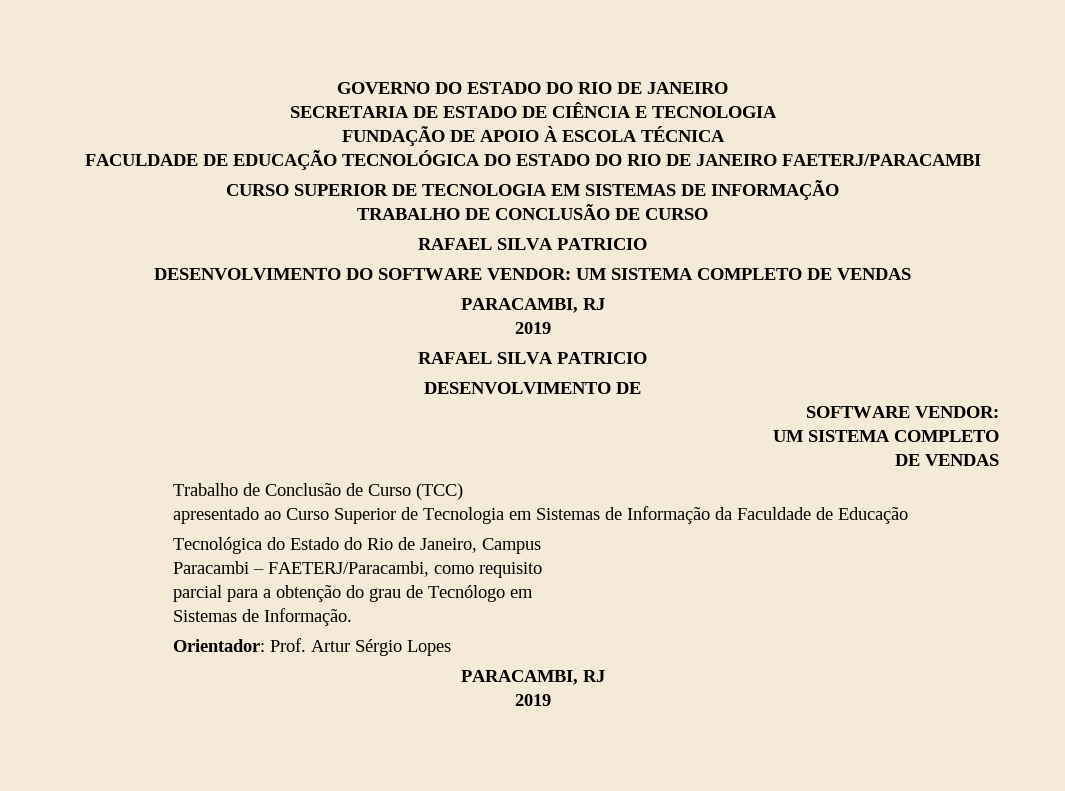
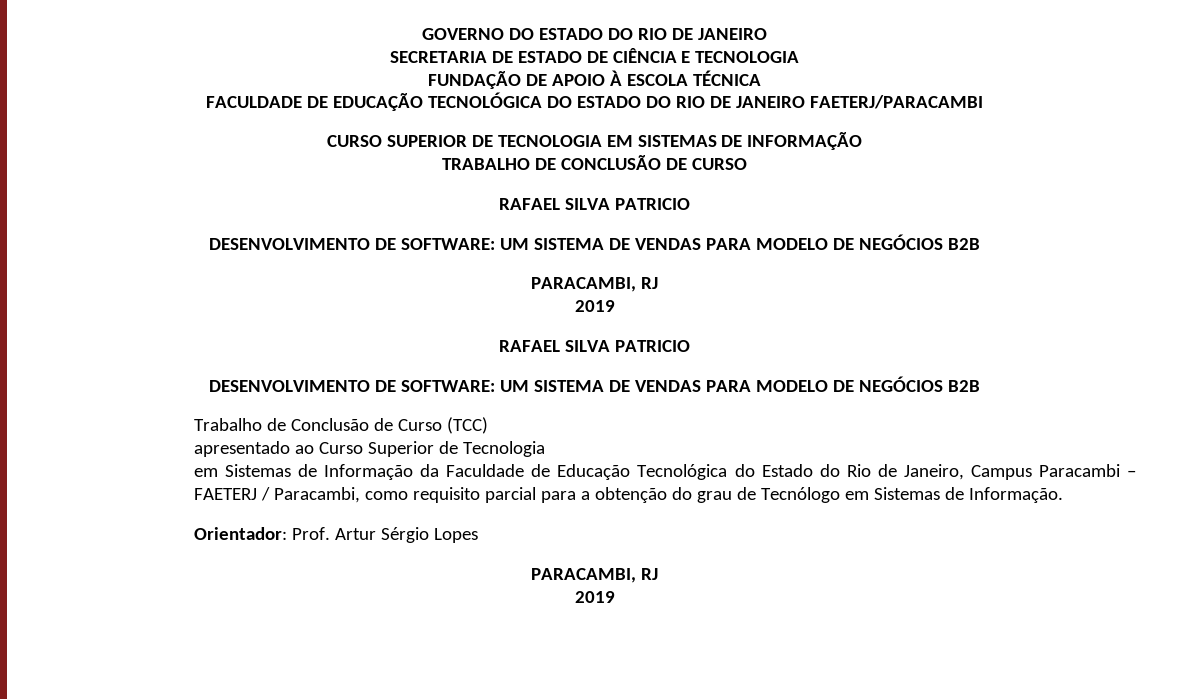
[346,268,911,280] DO SOFTWARE VENDOR: UM SISTEMA COMPLETO DE VENDAS -> [375,234,980,250] DE SOFTWARE: UM SISTEMA DE VENDAS PARA MODELO DE NEGÓCIOS B2B
[806,406,999,418] [773,430,999,442] [895,454,999,466] // SOFTWARE VENDOR: // UM SISTEMA COMPLETO // DE VENDAS -> [401,376,980,392] SOFTWARE: UM SISTEMA DE VENDAS PARA MODELO DE NEGÓCIOS B2B
(504, 515) none -> (546, 449) //
(908, 515) // -> (631, 472) none
(541, 546) // -> (1032, 472) none
[267,561,429,577] FAETERJ/Paracambi, -> [194,487,361,503] FAETERJ / Paracambi,
(542, 570) // -> (481, 495) none
(533, 593) // -> (869, 495) none

